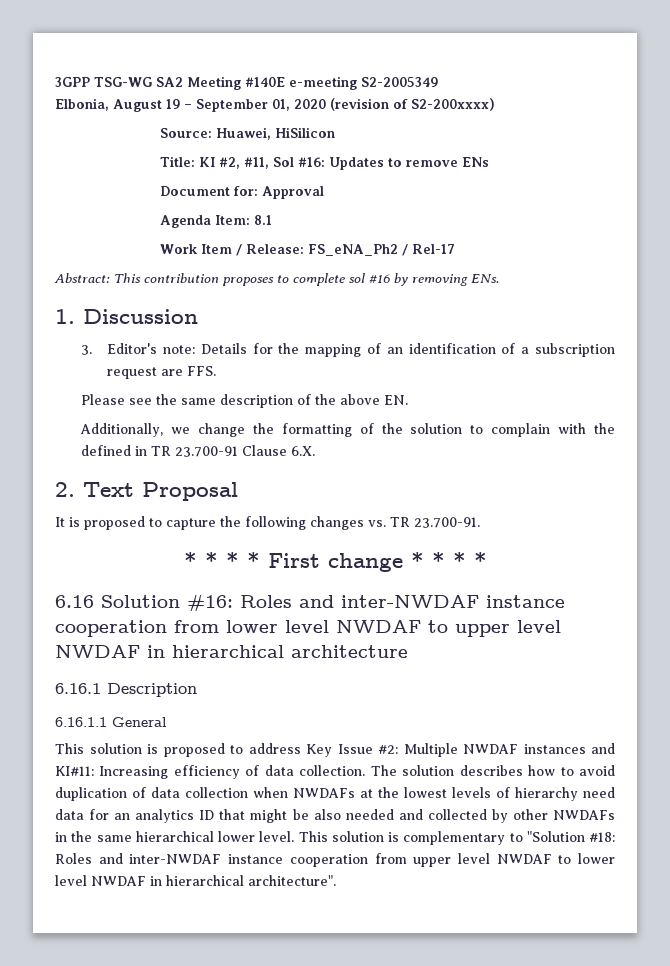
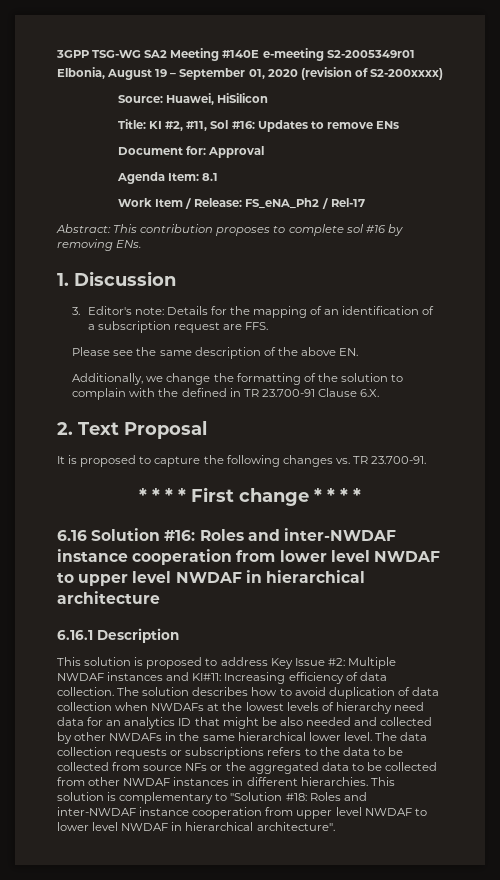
[361,77,438,87] S2-2005349 -> [326,50,415,58] S2-2005349r01
[55,717,167,727] // 6.16.1.1 General -> (179, 635) none
(295, 836) none -> [374,732,428,741] [57,747,403,759] [57,762,438,774] [57,777,368,786] The data collection requests or subscriptions refers to the data to be collected from source NFs or the aggregated data to be collected from other NWDAF instances in different hierarchies.

